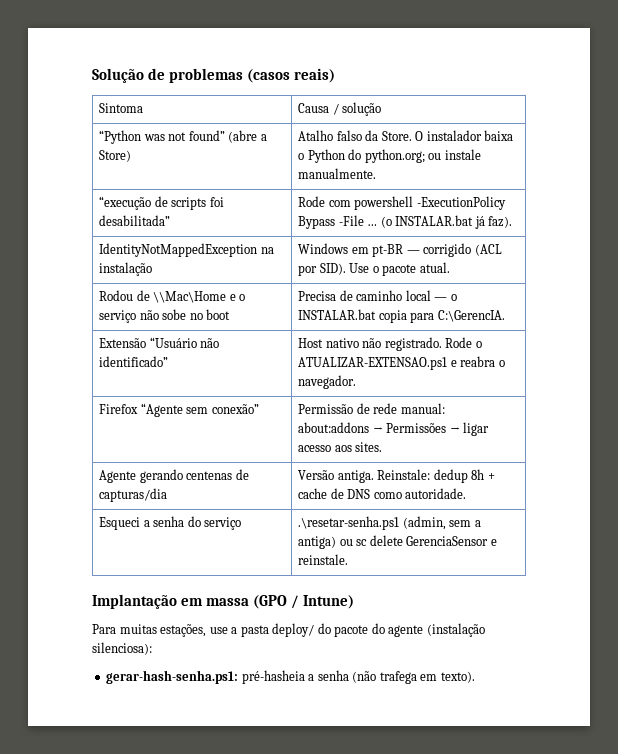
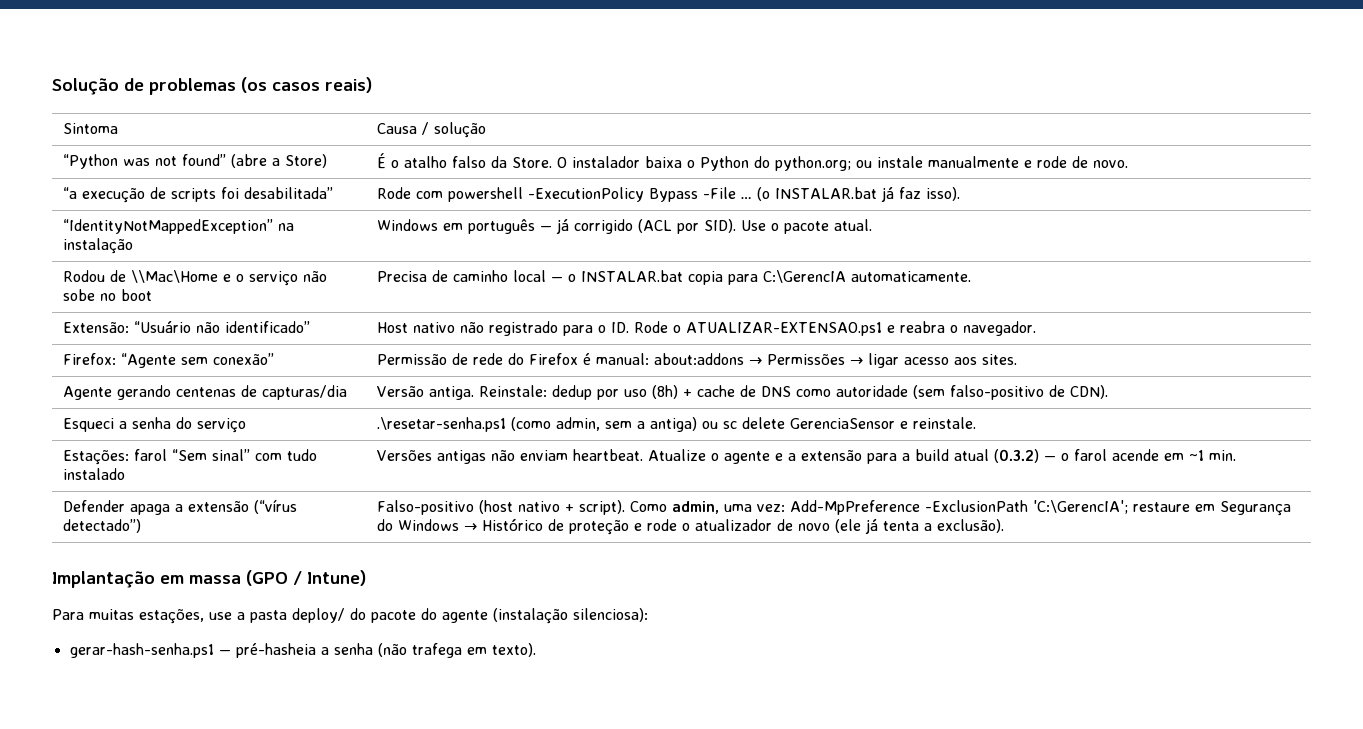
[247,69,291,83] (casos -> [241,77,320,93] (os casos
[298,130,334,141] Atalho -> [377,153,448,169] É o atalho
[298,168,377,179] [99,196,152,210] manualmente. // “execução -> [928,156,1129,168] [63,187,146,203] manualmente e rode de novo. // “a execução
[488,216,513,228] [99,243,258,257] faz). // IdentityNotMappedException -> [899,187,961,201] [63,219,274,234] faz isso). // “IdentityNotMappedException”
[372,244,420,257] pt-BR — -> [468,219,570,234] português — já
[437,310,505,322] [99,338,147,348] C:\GerencIA. // Extensão -> [763,270,972,283] [63,322,130,333] C:\GerencIA automaticamente. // Extensão:
[384,337,442,351] registrado. -> [489,321,630,336] registrado para o ID.
[99,404,139,414] Firefox -> [63,353,117,365] Firefox:
(398, 408) none -> [508,353,592,365] do Firefox é
[471,469,485,480] 8h -> [597,385,679,400] por uso (8h)
[405,488,467,499] autoridade. -> [836,385,1109,400] autoridade (sem falso-positivo de CDN).
[402,516,446,530] (admin, -> [511,417,601,431] (como admin,
(349, 559) none -> [63,449,318,465] [63,468,126,480] [377,449,1237,464] [63,499,298,515] [63,519,142,533] [377,500,1292,516] [377,518,1005,535] // Estações: farol “Sem sinal” com tudo instalado | Versões antigas não enviam heartbeat. Atualize o agente e a extensão para a build atual (0.3.2) — o farol acende em ~1 min. // Defender apaga a extensão (“vírus detectado”) | Falso-positivo (host nativo + script). Como admin, uma vez: Add-MpPreference -ExclusionPath 'C:\GerencIA'; restaure em Segurança do Windows → Histórico de proteção e rode o atualizador de novo (ele já tenta a exclusão).
[106,670,239,684] gerar-hash-senha.ps1: -> [69,643,231,658] gerar-hash-senha.ps1 —

